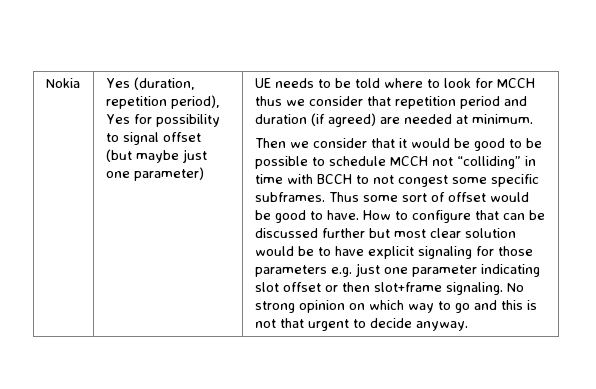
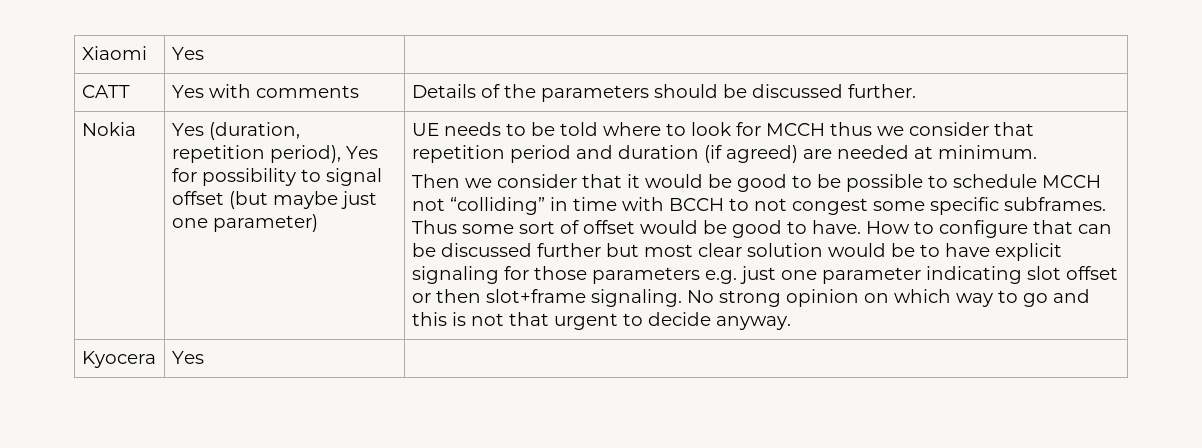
(45, 83) none -> [81,46,147,60] [171,47,204,60] [81,85,130,98] [171,84,359,98] [411,84,916,102] Xiaomi | Yes | // CATT | Yes with comments | Details of the parameters should be discussed further. //
(468, 326) none -> [81,351,156,368] [171,351,204,364] // Kyocera | Yes |

